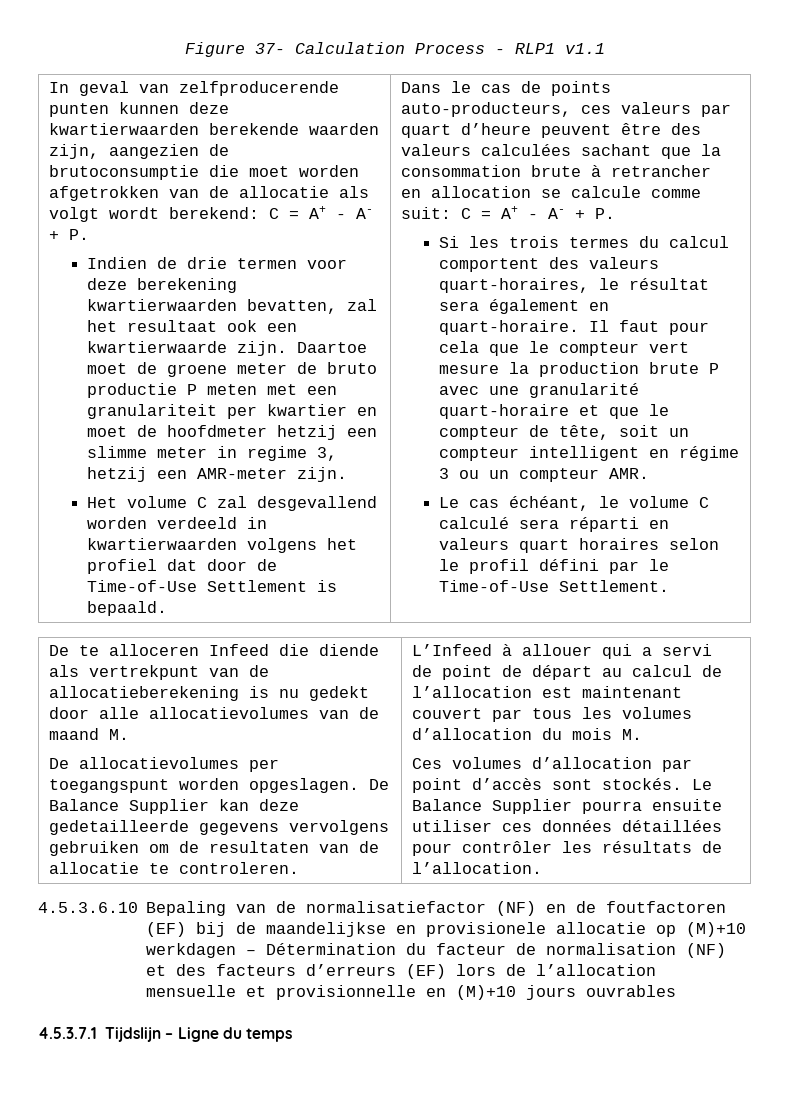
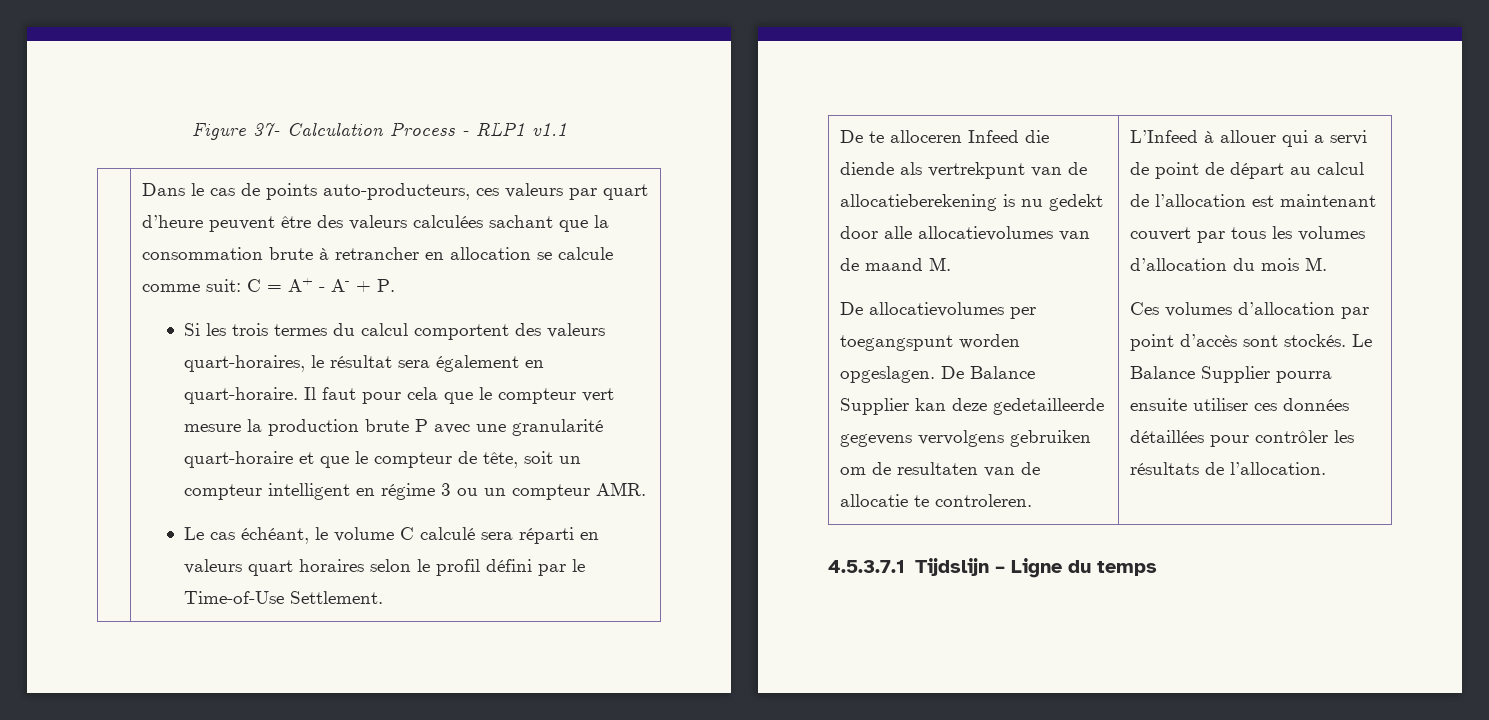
[49,81,340,96] [49,102,230,117] [49,123,380,135] [49,144,230,159] [49,165,360,180] [49,186,370,201] [49,206,374,222] [49,229,90,240] [86,257,347,269] [86,278,237,293] [86,299,377,314] [86,320,297,332] [86,341,367,356] [86,362,377,377] [86,383,337,398] [86,404,377,419] [86,425,377,440] [86,446,337,461] [86,467,347,482] [86,496,377,511] [86,517,267,529] [86,538,357,553] [86,559,277,574] [86,580,337,592] [86,601,167,616] In geval van zelfproducerende punten kunnen deze kwartierwaarden berekende waarden zijn, aangezien de brutoconsumptie die moet worden afgetrokken van de allocatie als volgt wordt berekend: C = A+ - A- + P. // Indien de drie termen voor deze berekening kwartierwaarden bevatten, zal het resultaat ook een kwartierwaarde zijn. Daartoe moet de groene meter de bruto productie P meten met een granulariteit per kwartier en moet de hoofdmeter hetzij een slimme meter in regime 3, hetzij een AMR-meter zijn. // Het volume C zal desgevallend worden verdeeld in kwartierwaarden volgens het profiel dat door de Time-of-Use Settlement is bepaald. -> (567, 129) none
[38,901,727,916] [146,922,747,937] [146,943,727,958] [146,964,657,979] [146,985,677,1000] // 4.5.3.6.10 Bepaling van de normalisatiefactor (NF) en de foutfactoren (EF) bij de maandelijkse en provisionele allocatie op (M)+10 werkdagen – Détermination du facteur de normalisation (NF) et des facteurs d’erreurs (EF) lors de l’allocation mensuelle et provisionnelle en (M)+10 jours ouvrables -> (1327, 468) none

